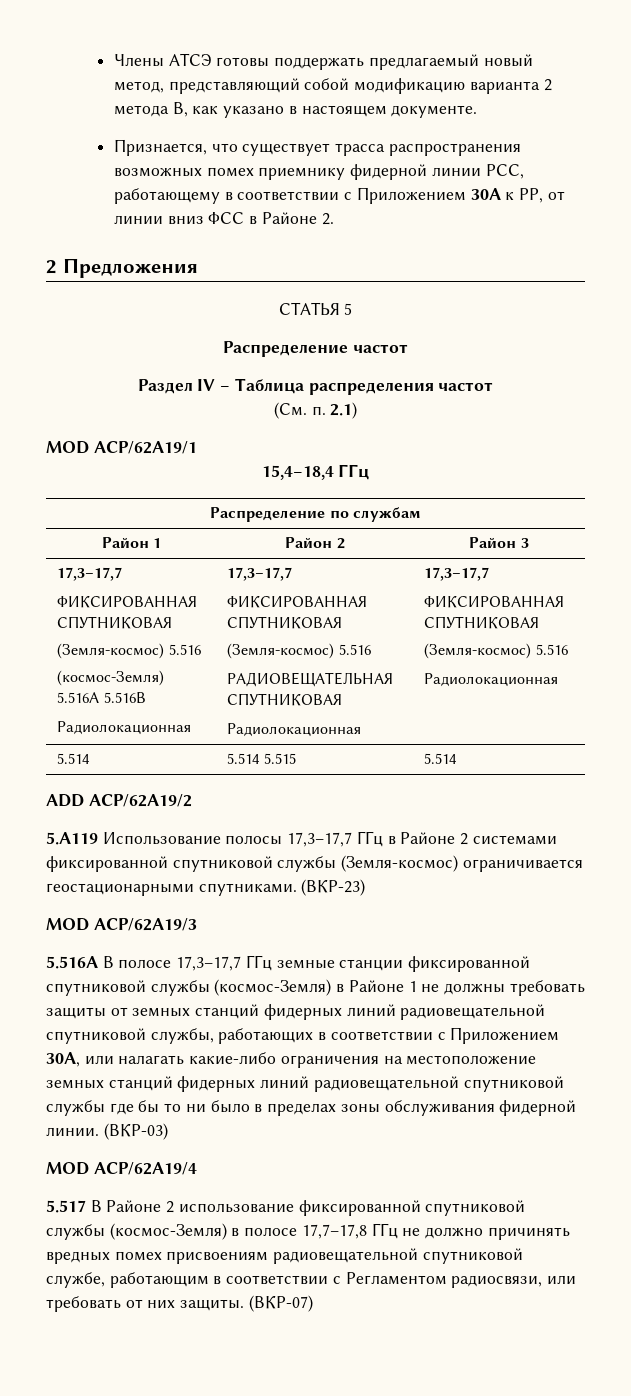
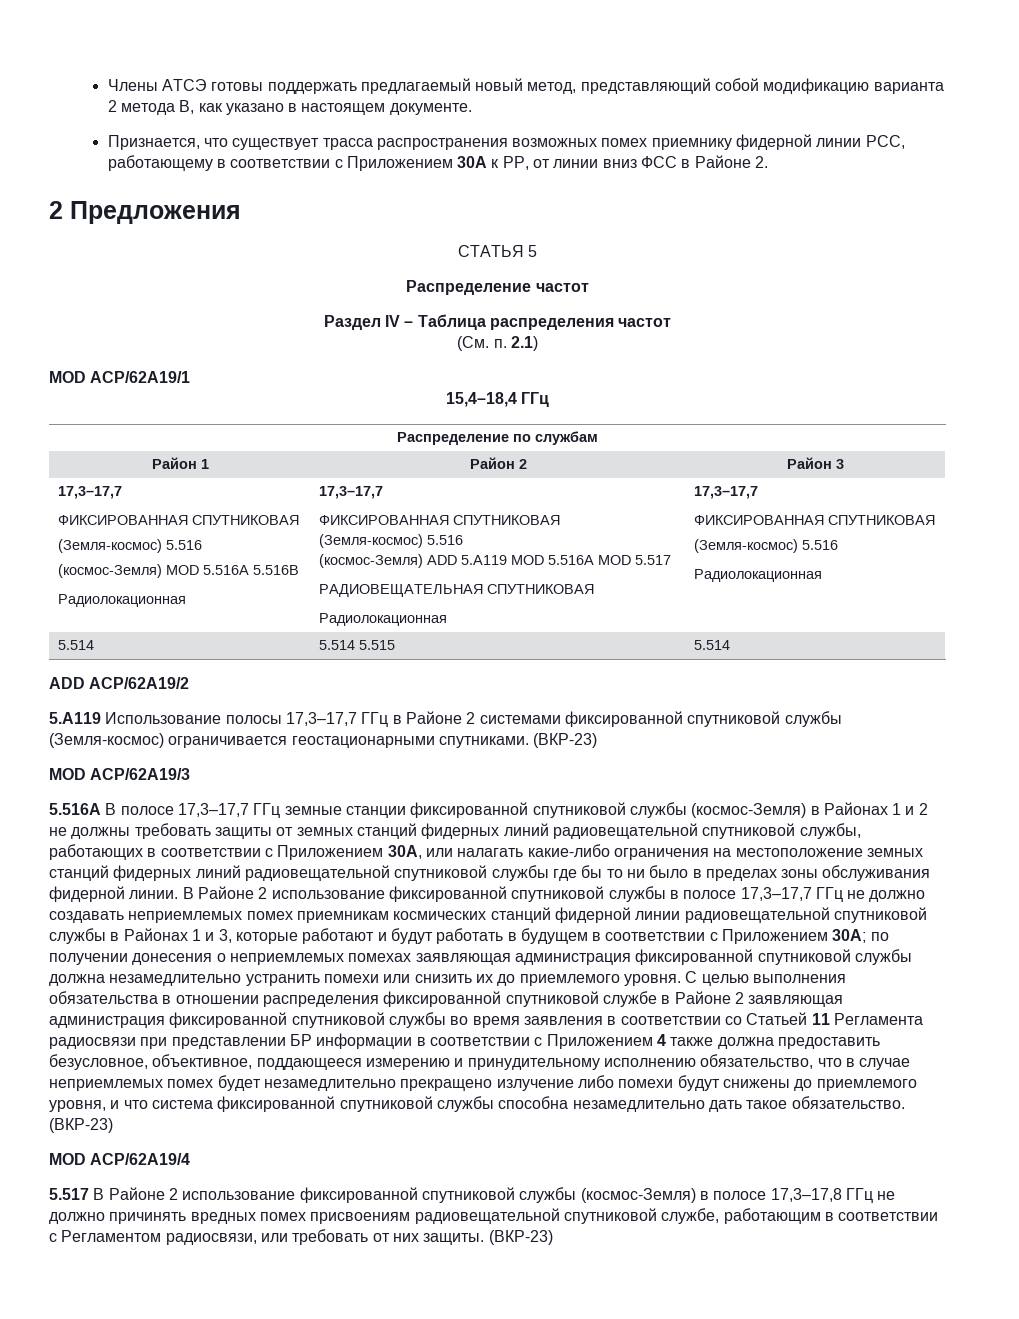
(165, 678) none -> [165,565,199,575] MOD
(371, 649) none -> [318,554,671,568] // (космос-Земля) ADD 5.A119 MOD 5.516A MOD 5.517
[348,980,417,992] Районе 1 -> [823,802,928,815] Районах 1 и 2
[103,1123,168,1140] (ВКР-03) -> [182,886,926,902] [49,907,927,923] [49,928,889,944] [49,949,912,965] [49,971,846,986] [49,991,844,1007] [49,1012,923,1028] [49,1033,880,1049] [49,1054,911,1070] [49,1075,917,1091] [49,1096,905,1112] [49,1118,113,1133] В Районе 2 использование фиксированной спутниковой службы в полосе 17,3–17,7 ГГц не должно создавать неприемлемых помех приемникам космических станций фидерной линии радиовещательной спутниковой службы в Районах 1 и 3, которые работают и будут работать в будущем в соответствии с Приложением 30А; по получении донесения о неприемлемых помехах заявляющая администрация фиксированной спутниковой службы должна незамедлительно устранить помехи или снизить их до приемлемого уровня. С целью выполнения обязательства в отношении распределения фиксированной спутниковой службе в Районе 2 заявляющая администрация фиксированной спутниковой службы во время заявления в соответствии со Статьей 11 Регламента радиосвязи при представлении БР информации в соответствии с Приложением 4 также должна предоставить безусловное, объективное, поддающееся измерению и принудительному исполнению обязательство, что в случае неприемлемых помех будет незамедлительно прекращено излучение либо помехи будут снижены до приемлемого уровня, и что система фиксированной спутниковой службы способна незамедлительно дать такое обязательство. (ВКР-23)
[301,1224,367,1239] 17,7–17,8 -> [770,1188,842,1202] 17,3–17,8
[248,1295,313,1312] (ВКР-07) -> [488,1230,553,1245] (ВКР-23)

